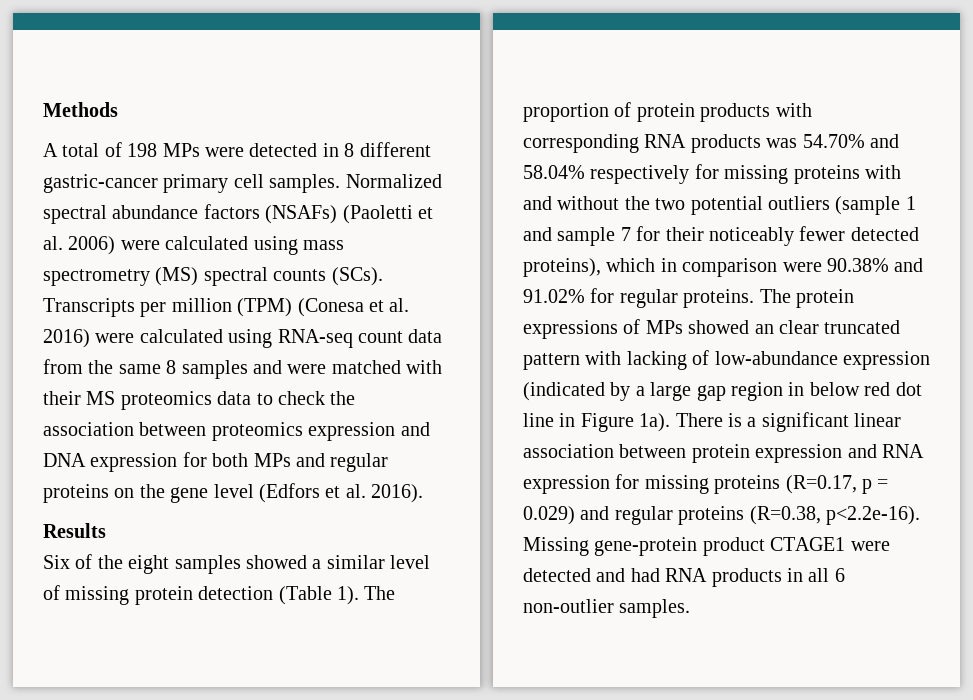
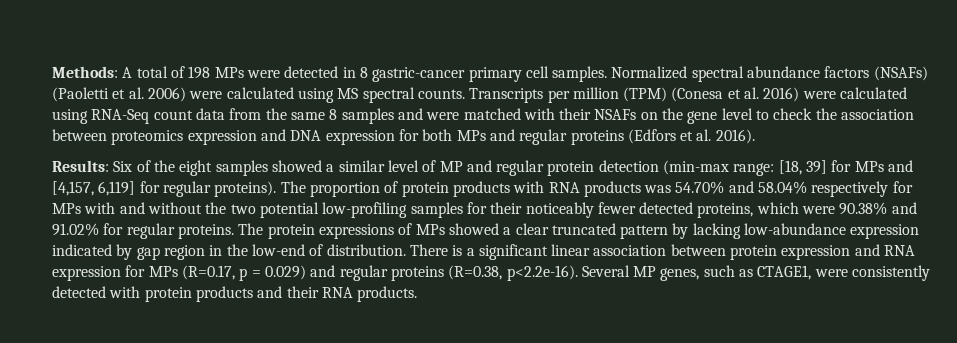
[43,102,118,117] Methods // -> [52,66,118,78] Methods:
[359,142,431,157] different -> (368, 72) none
[303,240,344,250] [43,267,383,286] mass spectrometry (MS) spectral counts (SCs). -> [337,87,465,103] MS spectral counts.
[277,329,353,348] RNA-seq -> [91,109,150,124] RNA-Seq
[86,391,252,410] MS proteomics data -> [594,108,753,124] NSAFs on the gene level
[114,484,254,503] on the gene level -> (624, 137) none
[43,523,106,538] Results // -> [52,160,109,172] Results:
[65,586,359,605] missing protein detection (Table 1). -> [439,160,914,176] [52,181,277,197] MP and regular protein detection (min-max range: [18, 39] for MPs and [4,157, 6,119] for regular proteins).
[523,134,639,153] corresponding -> (545, 187) none
[724,165,860,184] missing proteins -> [52,203,81,214] MPs
[768,196,916,215] [523,227,631,246] outliers (sample 1 and sample 7 -> [322,202,463,218] low-profiling samples
[523,258,778,277] proteins), which in comparison -> [697,202,799,218] proteins, which
[754,324,774,334] an -> [503,227,512,235] a
[585,350,930,370] [523,382,922,401] [523,413,671,432] with lacking of low-abundance expression (indicated by a large gap region in below red dot line in Figure 1a). -> [672,223,920,239] [52,244,406,260] by lacking low-abundance expression indicated by gap region in the low-end of distribution.
[644,475,781,494] missing proteins -> [148,266,178,277] MPs
[523,537,890,556] [523,568,845,587] [523,599,691,618] Missing gene-protein product CTAGE1 were detected and had RNA products in all 6 non-outlier samples. -> [581,265,931,281] [52,286,418,302] Several MP genes, such as CTAGE1, were consistently detected with protein products and their RNA products.

